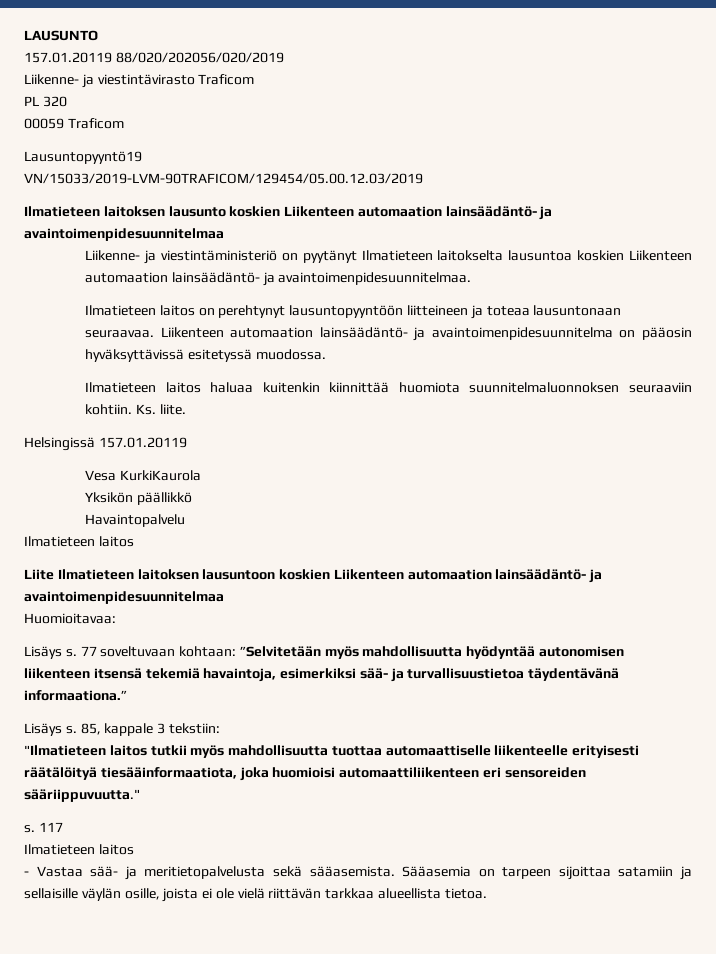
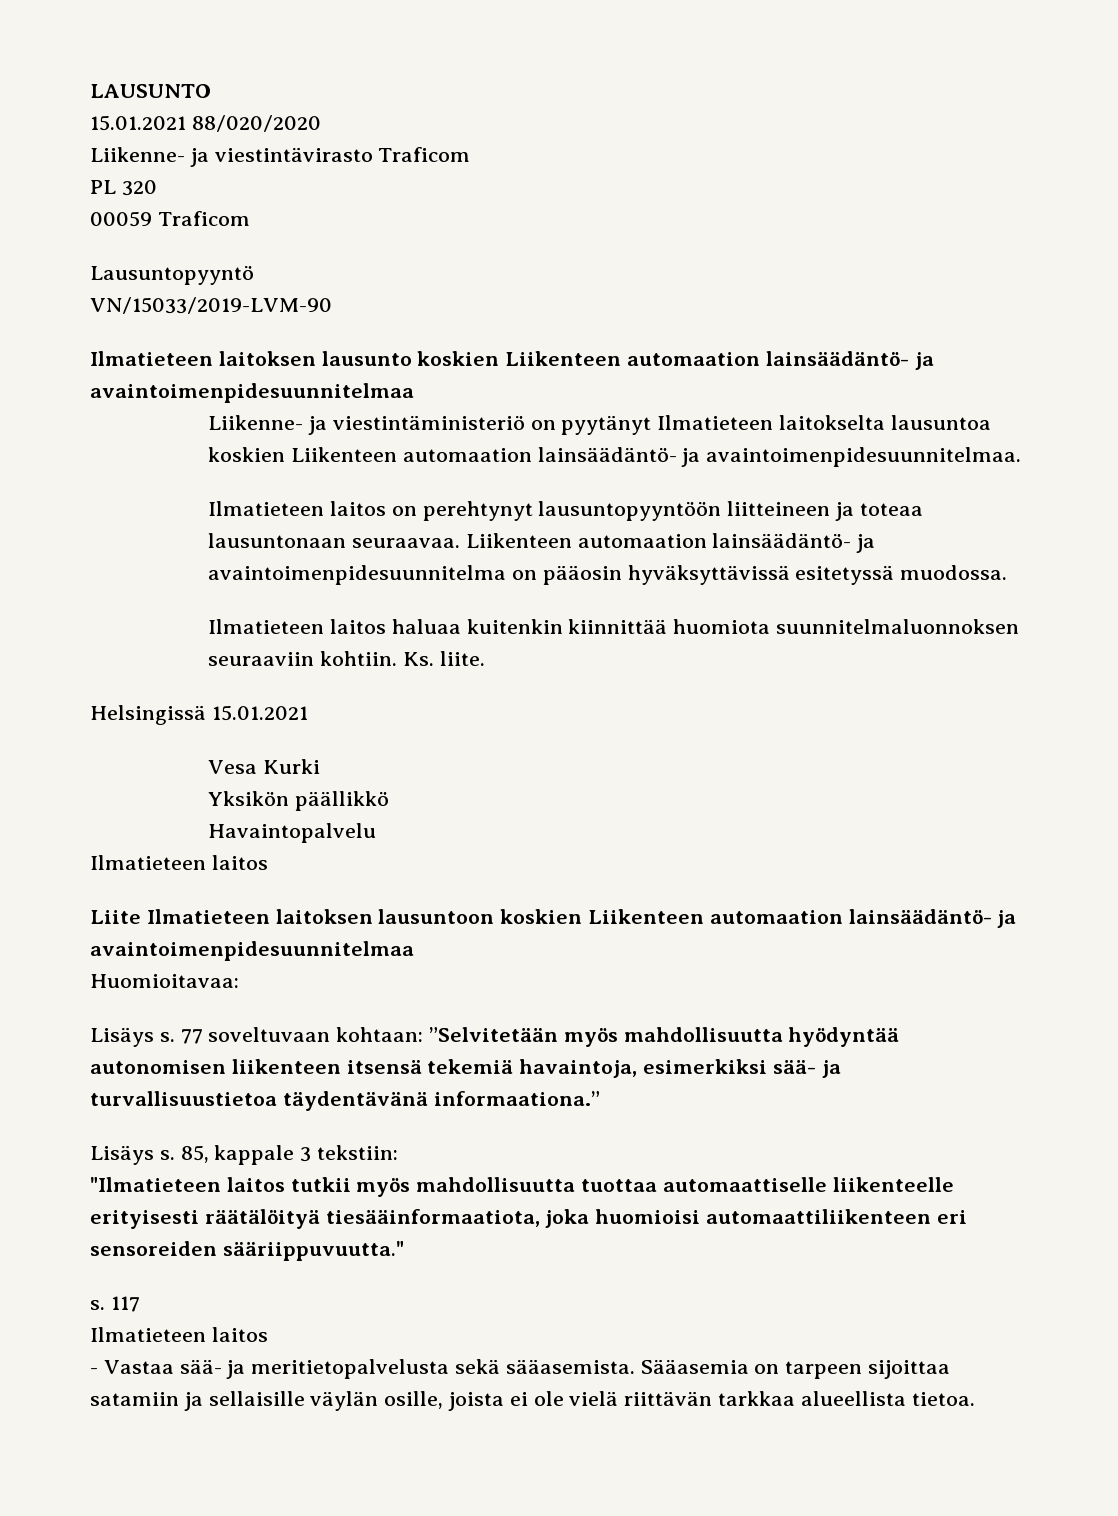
[24,52,284,63] 157.01.20119 88/020/202056/020/2019 -> [90,115,321,132] 15.01.2021 88/020/2020
[24,151,142,164] [24,173,423,184] Lausuntopyyntö19 // VN/15033/2019-LVM-90TRAFICOM/129454/05.00.12.03/2019 -> [90,266,254,285] [90,297,332,314] Lausuntopyyntö // VN/15033/2019-LVM-90
[98,437,187,448] 157.01.20119 -> [211,705,308,721] 15.01.2021
[119,470,201,481] KurkiKaurola -> [262,759,320,774] Kurki

